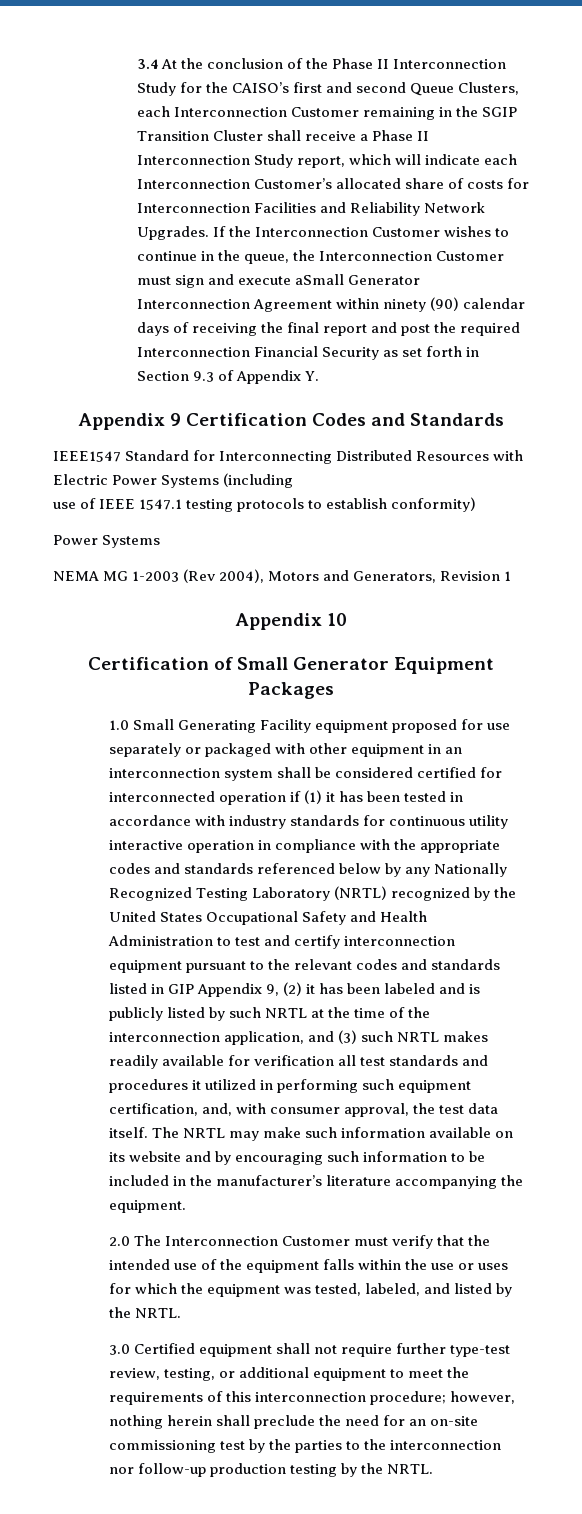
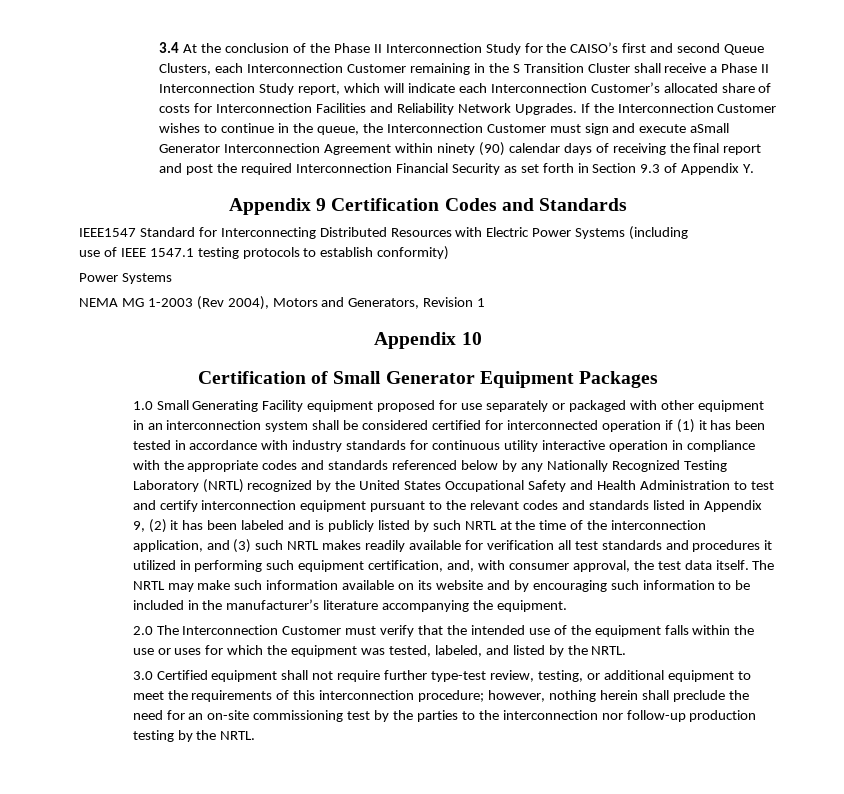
[481,107,517,117] SGIP -> [512,64,520,73] S
[167,984,194,994] GIP -> (700, 505) none

